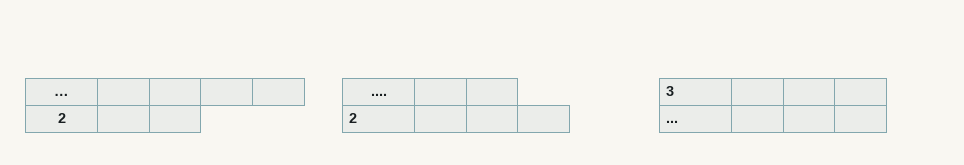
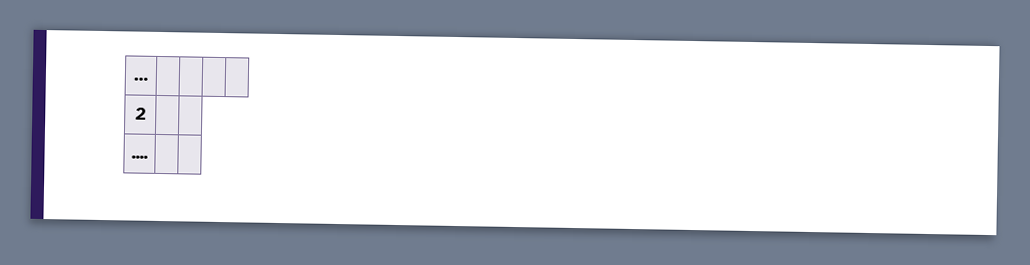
[349,113,358,123] [666,86,675,96] [666,120,679,123] // 2 | | | // 3 | | | // ... | | | -> (148, 157) none

